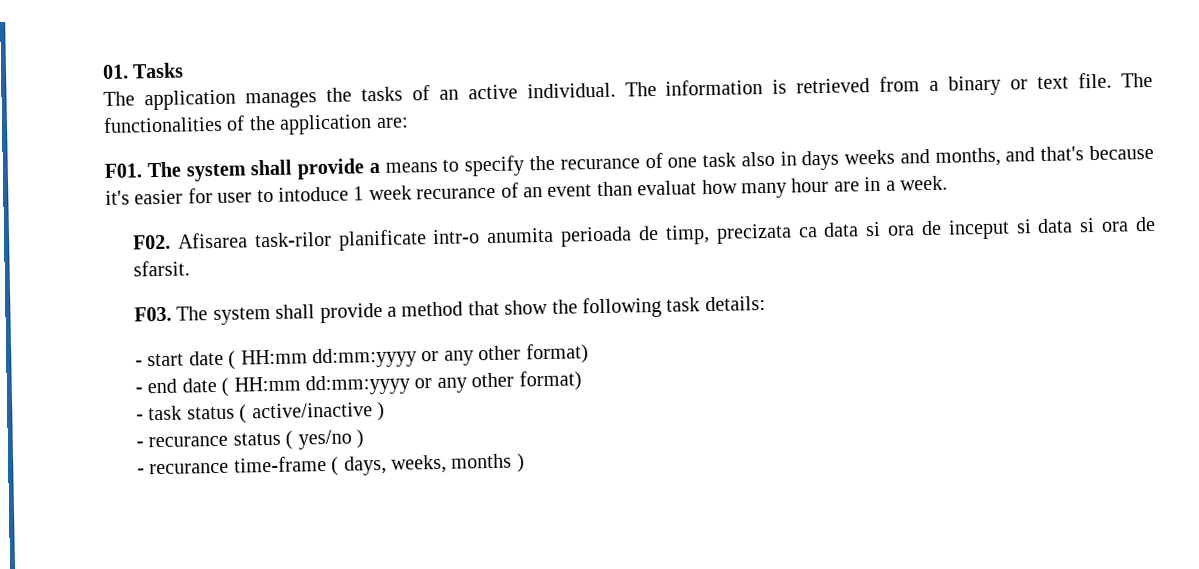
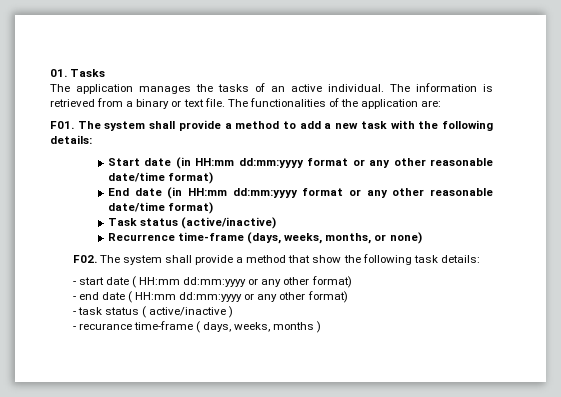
[384,144,1154,177] [105,175,948,205] [132,216,1157,251] [132,260,190,277] [133,306,172,322] means to specify the recurance of one task also in days weeks and months, and that's because it's easier for user to intoduce 1 week recurance of an event than evaluat how many hour are in a week. // F02. Afisarea task-rilor planificate intr-o anumita perioada de timp, precizata ca data si ora de inceput si data si ora de sfarsit. // F03. -> [235,120,494,131] [50,135,92,144] [107,157,493,169] [107,172,214,184] [107,187,493,199] [107,202,214,214] [107,217,277,229] [107,232,422,244] [72,255,97,263] method to add a new task with the following details: // Start date (in HH:mm dd:mm:yyyy format or any other reasonable date/time format) // End date (in HH:mm dd:mm:yyyy format or any other reasonable date/time format) // Task status (active/inactive) // Recurrence time-frame (days, weeks, months, or none) // F02.
[135,429,364,450] // - recurance status ( yes/no ) -> (234, 312) none

